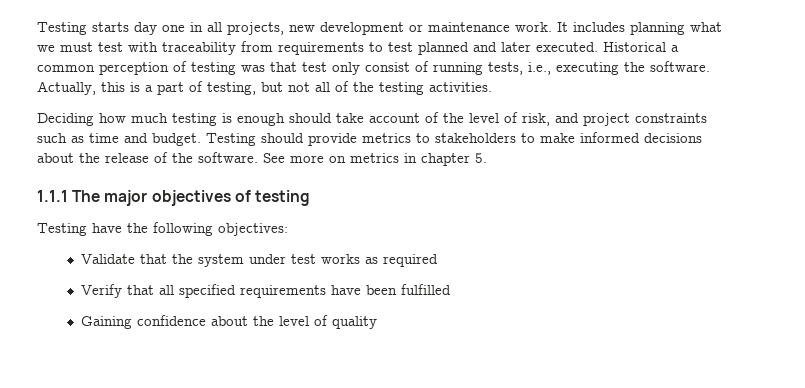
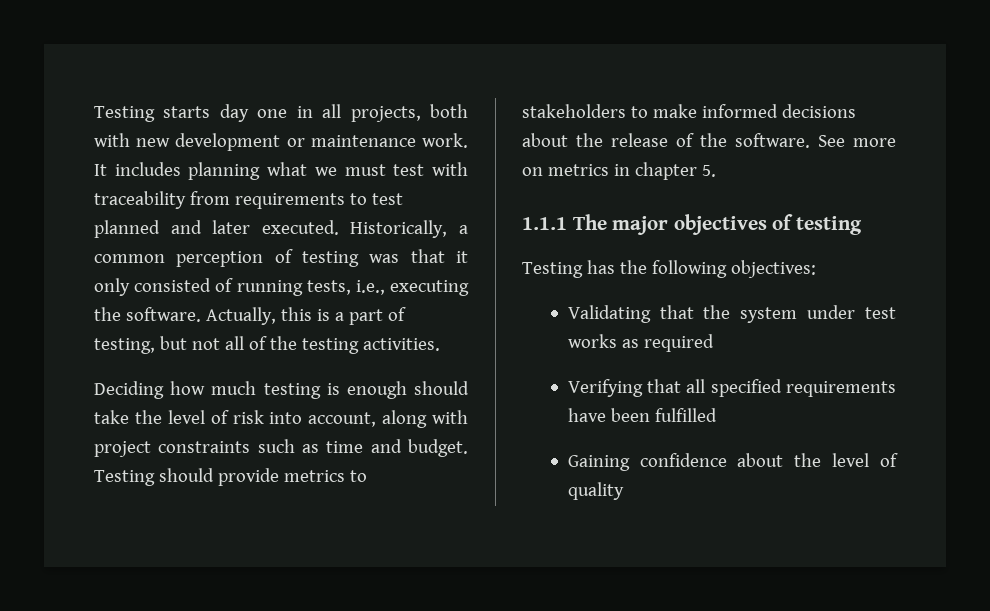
(284, 28) none -> [430,104,469,118] [94,133,130,147] both with
[603,42,666,52] Historical -> [350,220,448,238] Historically,
[302,62,410,75] test only consist -> [455,251,468,263] [94,278,212,296] it only consisted
[369,112,579,126] account of the level of risk, and -> [134,410,468,428] the level of risk into account, along with
[92,223,122,233] have -> [586,260,615,274] has
[81,254,136,264] Validate -> [567,305,651,323] Validating
[81,284,123,298] Verify -> [567,379,643,397] Verifying

